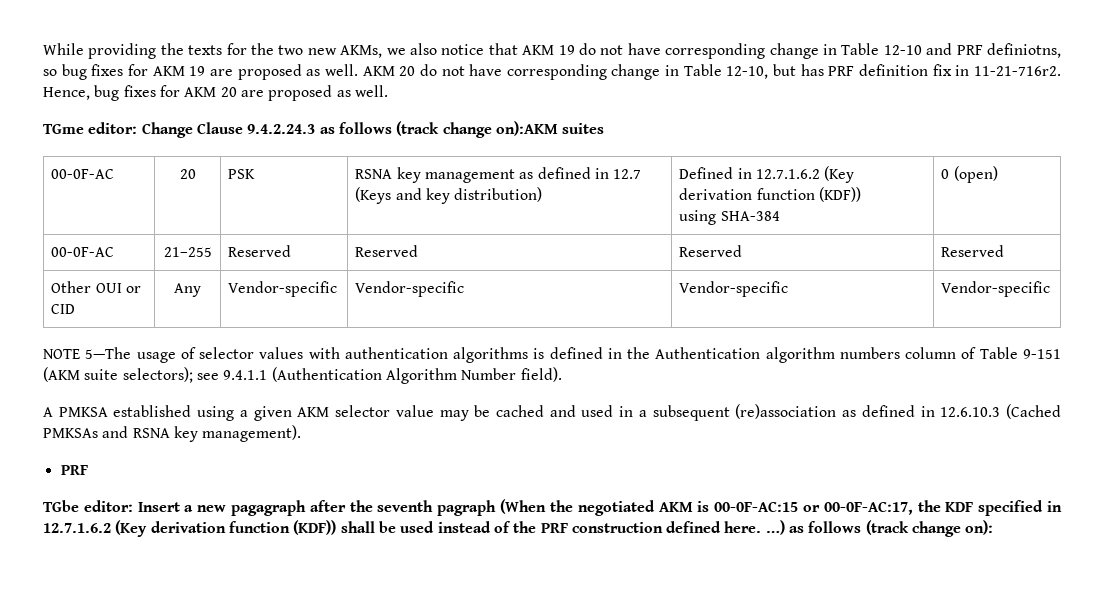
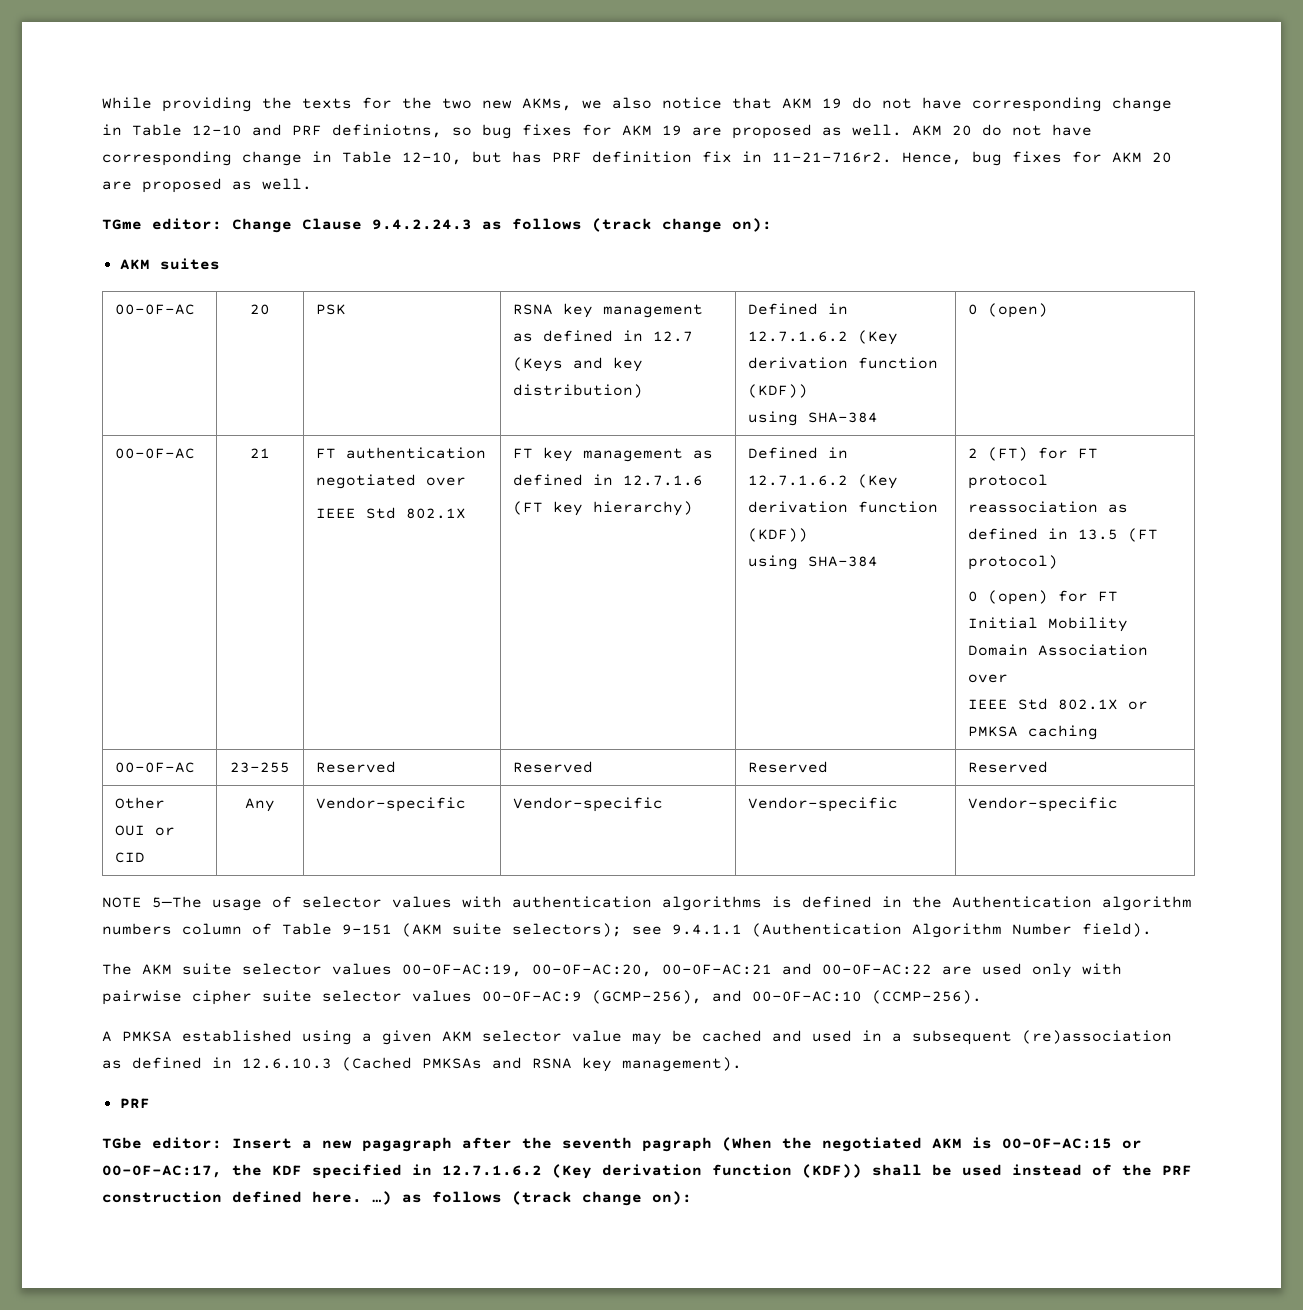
[495,121,558,136] on):AKM -> [732,218,772,232] [119,259,150,270] on): // AKM
[163,247,212,257] 21–255 -> [250,448,270,458] [315,447,486,459] [315,474,466,489] [315,507,466,519] [512,447,713,462] [512,474,703,486] [512,501,693,516] [747,447,848,459] [747,474,898,489] [747,501,938,513] [747,528,808,542] [747,555,878,570] [967,447,1098,461] [967,474,1048,489] [967,501,1128,513] [967,528,1158,542] [967,555,1058,570] [967,590,1118,605] [967,617,1128,632] [967,644,1148,656] [967,674,1008,683] [967,698,1148,710] [967,725,1098,740] [114,762,195,773] [230,762,290,773] 21 | FT authentication negotiated over // IEEE Std 802.1X | FT key management as defined in 12.7.1.6 (FT key hierarchy) | Defined in 12.7.1.6.2 (Key derivation function (KDF)) // using SHA-384 | 2 (FT) for FT protocol reassociation as defined in 13.5 (FT protocol) // 0 (open) for FT Initial Mobility Domain Association over // IEEE Std 802.1X or PMKSA caching // 00-0F-AC | 23–255
(562, 374) none -> [102,963,1122,978] [102,990,982,1005] // The AKM suite selector values 00-0F-AC:19, 00-0F-AC:20, 00-0F-AC:21 and 00-0F-AC:22 are used only with pairwise cipher suite selector values 00-0F-AC:9 (GCMP-256), and 00-0F-AC:10 (CCMP-256).

